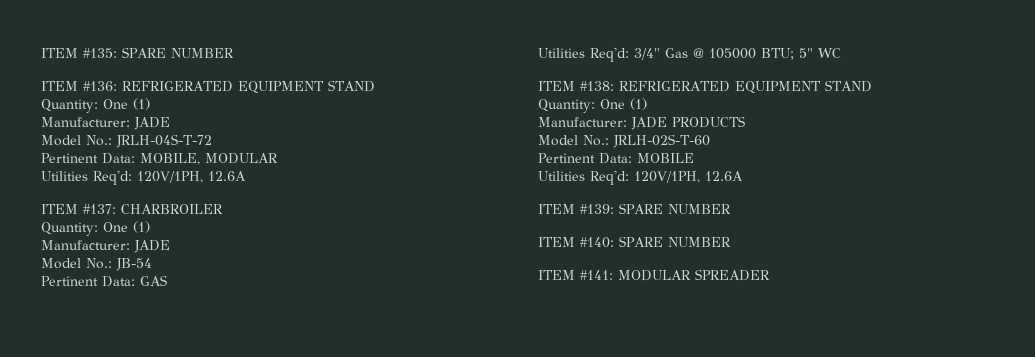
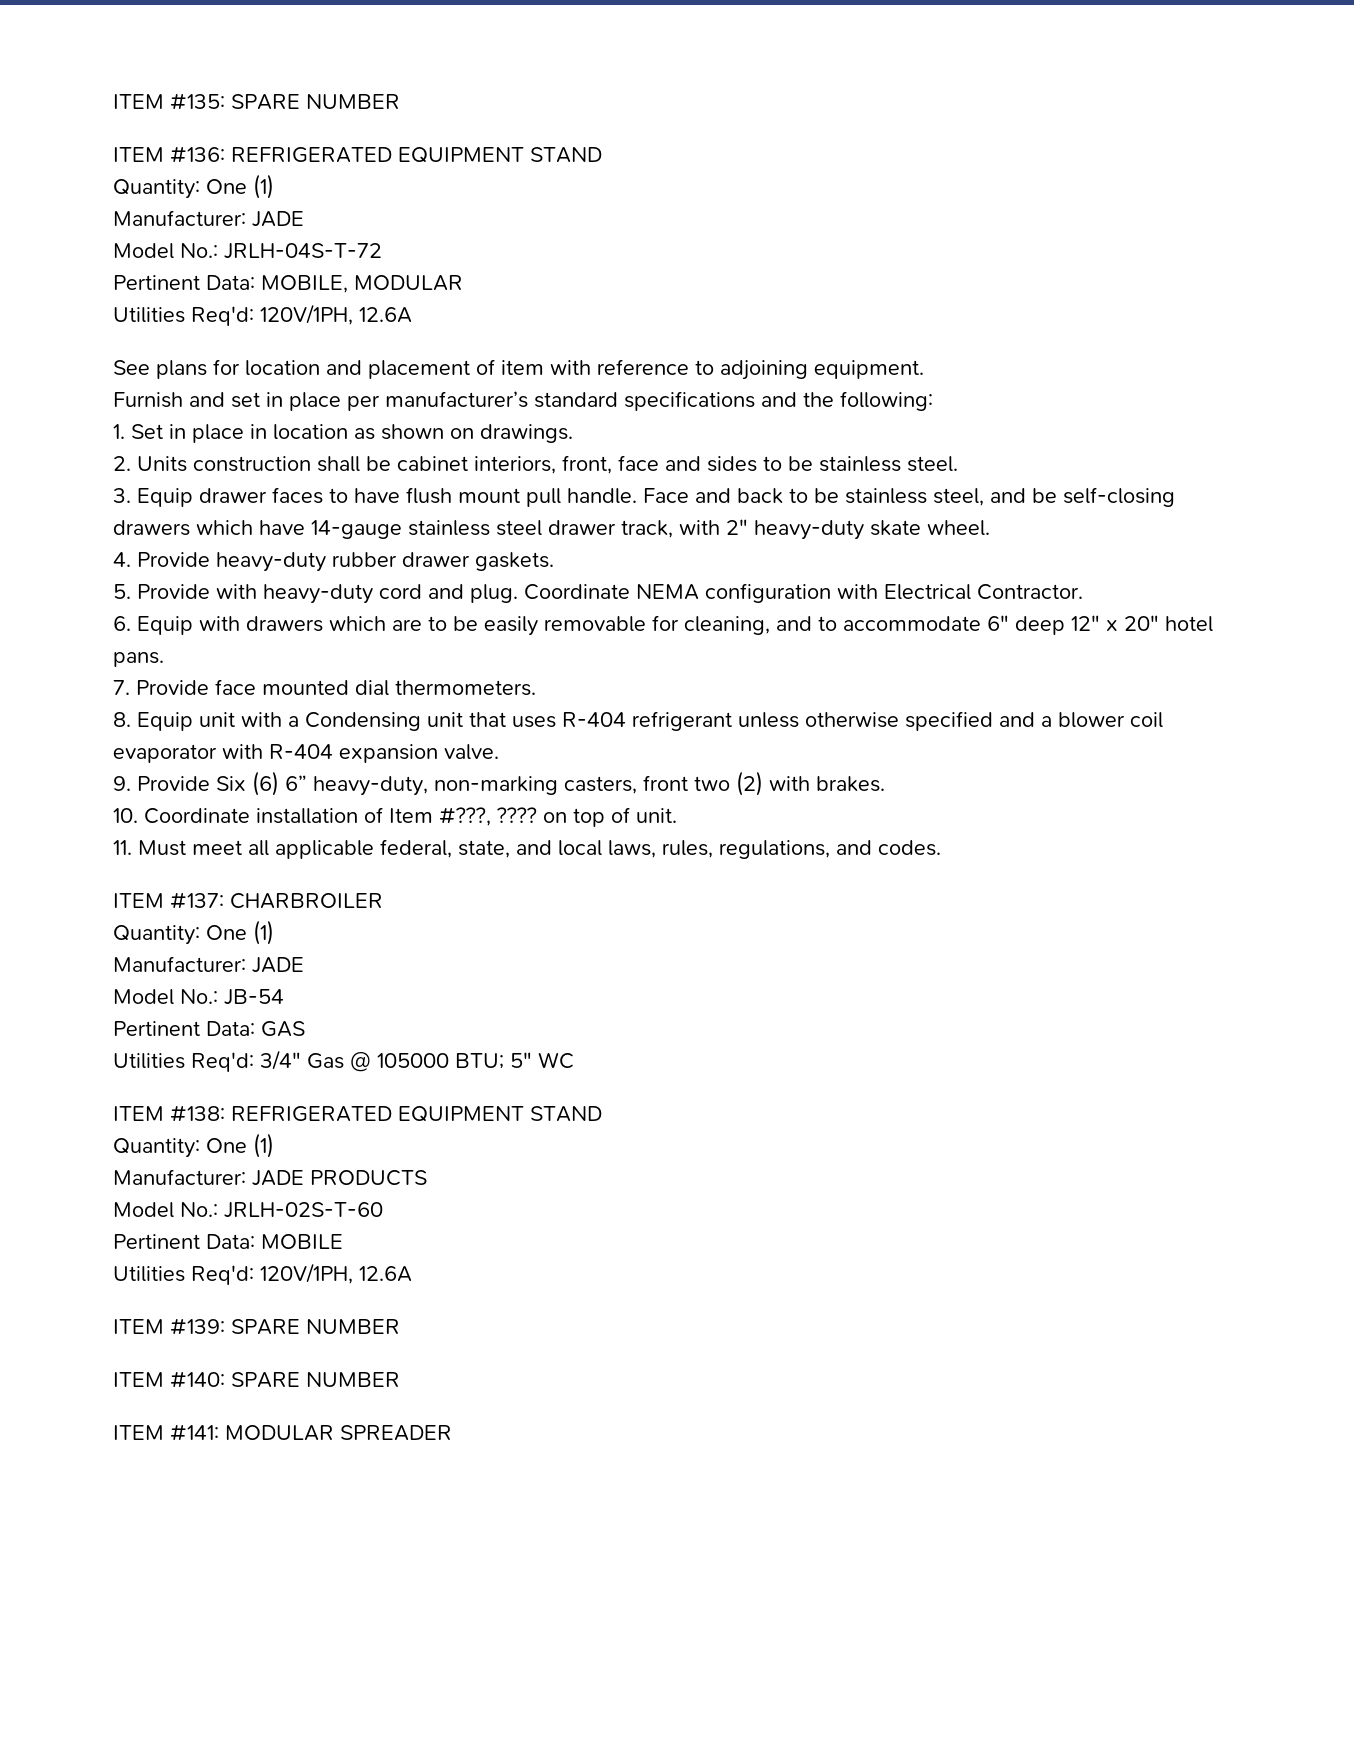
(246, 176) none -> [113,359,924,380] [113,391,933,411] [113,424,573,443] [113,455,958,474] [113,487,1175,507] [113,519,990,540] [113,552,554,572] [113,583,1083,604] [113,615,1213,636] [113,652,164,667] [113,679,536,696] [113,711,1163,731] [113,744,499,763] [113,771,885,796] [113,807,677,827] [113,839,941,859] // See plans for location and placement of item with reference to adjoining equipment. // Furnish and set in place per manufacturer’s standard specifications and the following: // 1. Set in place in location as shown on drawings. // 2. Units construction shall be cabinet interiors, front, face and sides to be stainless steel. // 3. Equip drawer faces to have flush mount pull handle. Face and back to be stainless steel, and be self-closing drawers which have 14-gauge stainless steel drawer track, with 2" heavy-duty skate wheel. // 4. Provide heavy-duty rubber drawer gaskets. // 5. Provide with heavy-duty cord and plug. Coordinate NEMA configuration with Electrical Contractor. // 6. Equip with drawers which are to be easily removable for cleaning, and to accommodate 6" deep 12" x 20" hotel pans. // 7. Provide face mounted dial thermometers. // 8. Equip unit with a Condensing unit that uses R-404 refrigerant unless otherwise specified and a blower coil evaporator with R-404 expansion valve. // 9. Provide Six (6) 6” heavy-duty, non-marking casters, front two (2) with brakes. // 10. Coordinate installation of Item #???, ???? on top of unit. // 11. Must meet all applicable federal, state, and local laws, rules, regulations, and codes.

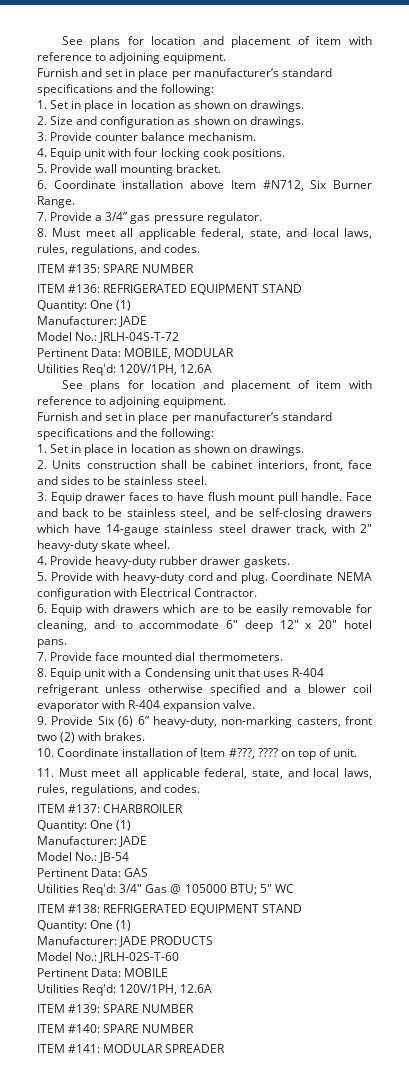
(113, 101) none -> [61,36,372,48] [37,52,227,64] [37,68,332,80] [37,84,215,96] [37,100,304,112] [37,116,304,128] [37,132,257,141] [37,148,285,160] [37,164,222,176] [37,180,372,191] [37,196,75,208] [37,212,262,224] [37,228,373,240] [37,244,201,256] See plans for location and placement of item with reference to adjoining equipment. // Furnish and set in place per manufacturer’s standard specifications and the following: // 1. Set in place in location as shown on drawings. // 2. Size and configuration as shown on drawings. // 3. Provide counter balance mechanism. // 4. Equip unit with four locking cook positions. // 5. Provide wall mounting bracket. // 6. Coordinate installation above Item #N712, Six Burner Range. // 7. Provide a 3/4” gas pressure regulator. // 8. Must meet all applicable federal, state, and local laws, rules, regulations, and codes. //

